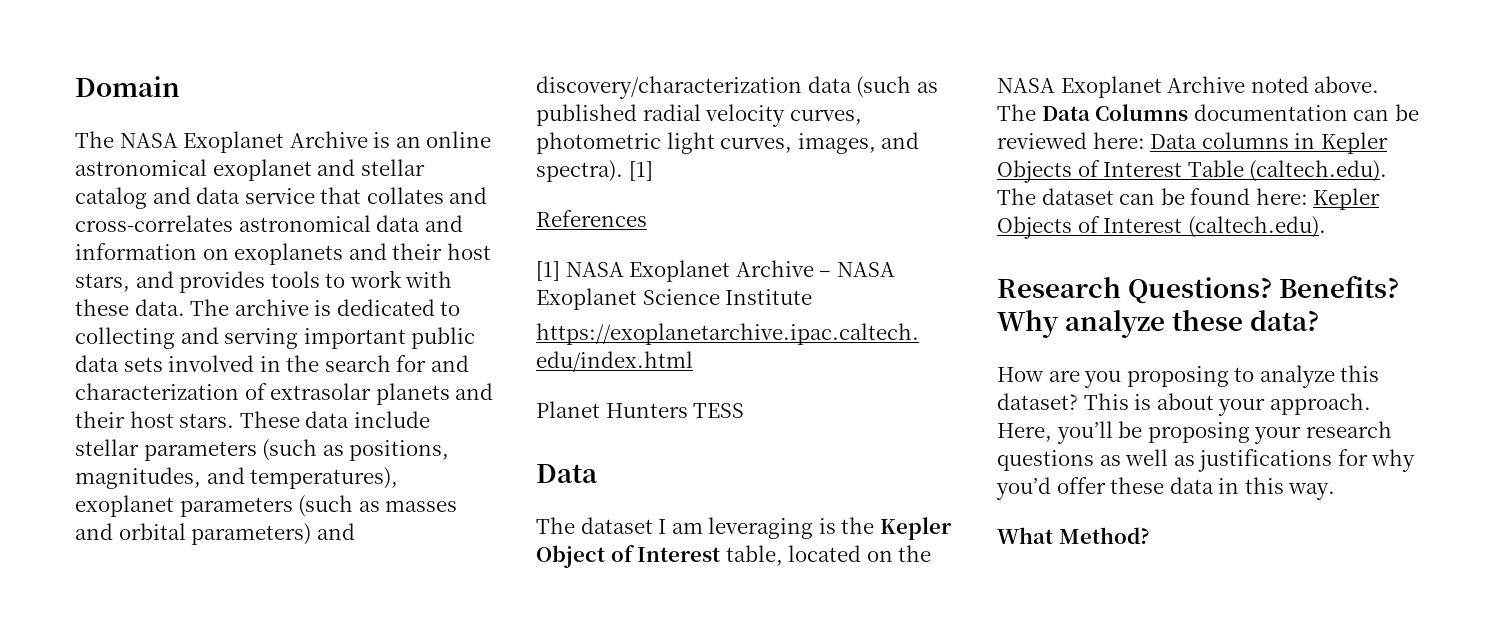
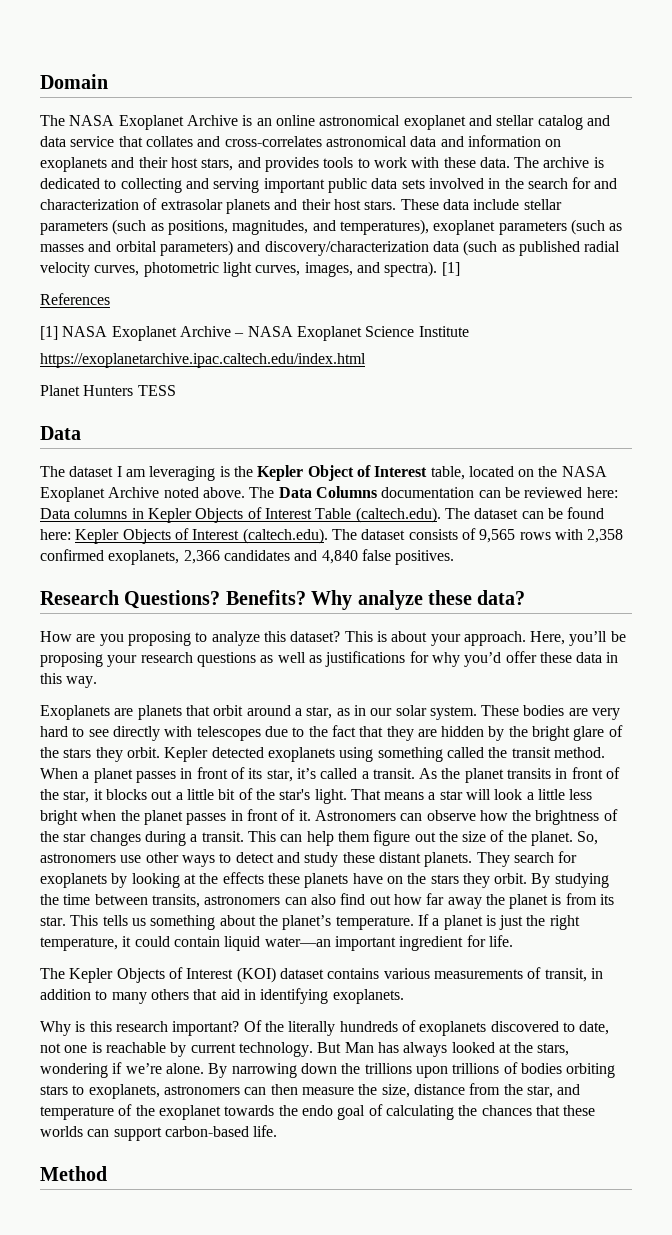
(1326, 227) none -> [331,528,624,543] [40,549,455,565] The dataset consists of 9,565 rows with 2,358 confirmed exoplanets, 2,366 candidates and 4,840 false positives.
[997,527,1150,544] What Method? -> [40,705,621,720] [40,725,623,741] [40,747,605,762] [40,767,621,783] [40,788,593,804] [40,809,618,825] [40,830,599,846] [40,851,578,867] [40,872,609,888] [40,893,615,909] [40,914,580,930] [40,935,513,951] [40,967,603,983] [40,988,404,1004] [40,1020,610,1036] [40,1042,570,1057] [40,1062,616,1078] [40,1083,581,1099] [40,1104,596,1120] [40,1125,278,1141] [40,1166,107,1181] Exoplanets are planets that orbit around a star, as in our solar system. These bodies are very hard to see directly with telescopes due to the fact that they are hidden by the bright glare of the stars they orbit. Kepler detected exoplanets using something called the transit method. When a planet passes in front of its star, it’s called a transit. As the planet transits in front of the star, it blocks out a little bit of the star's light. That means a star will look a little less bright when the planet passes in front of it. Astronomers can observe how the brightness of the star changes during a transit. This can help them figure out the size of the planet. So, astronomers use other ways to detect and study these distant planets. They search for exoplanets by looking at the effects these planets have on the stars they orbit. By studying the time between transits, astronomers can also find out how far away the planet is from its star. This tells us something about the planet’s temperature. If a planet is just the right temperature, it could contain liquid water—an important ingredient for life. // The Kepler Objects of Interest (KOI) dataset contains various measurements of transit, in addition to many others that aid in identifying exoplanets. // Why is this research important? Of the literally hundreds of exoplanets discovered to date, not one is reachable by current technology. But Man has always looked at the stars, wondering if we’re alone. By narrowing down the trillions upon trillions of bodies orbiting stars to exoplanets, astronomers can then measure the size, distance from the star, and temperature of the exoplanet towards the endo goal of calculating the chances that these worlds can support carbon-based life. // Method

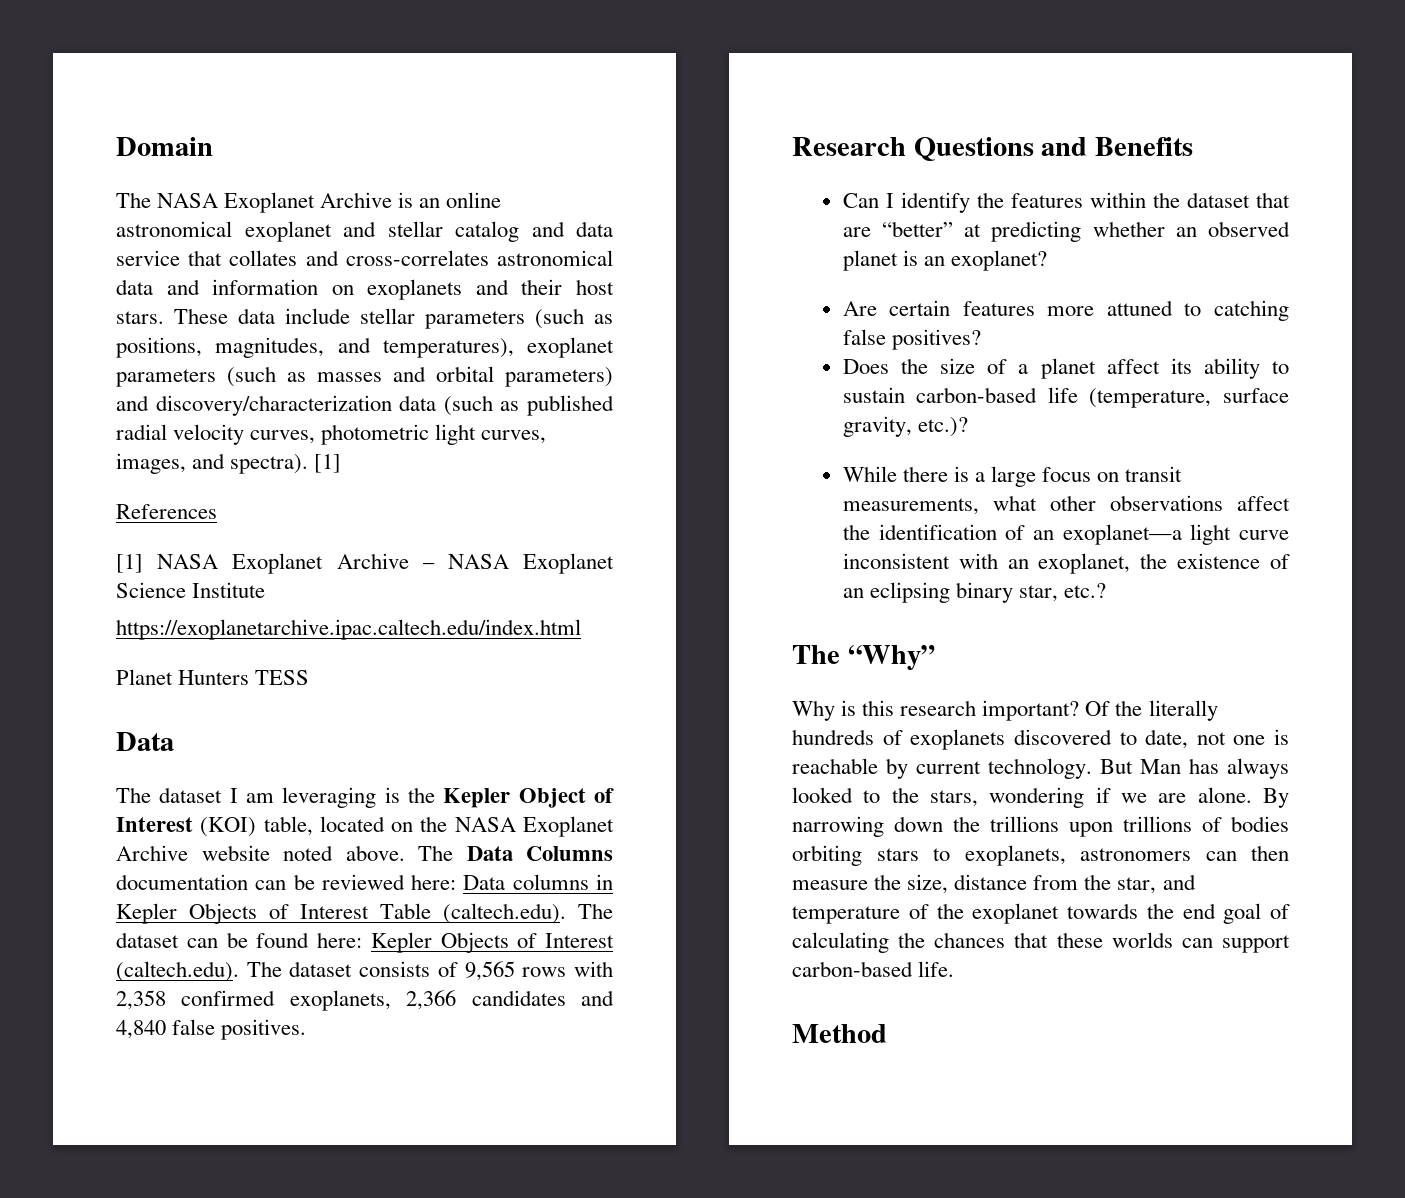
[201,157,604,172] [40,177,618,193] [40,198,361,214] stars, and provides tools to work with these data. The archive is dedicated to collecting and serving important public data sets involved in the search for and characterization of extrasolar planets and their host -> (614, 287) none
(428, 471) none -> [200,817,257,837] (KOI)
(160, 492) none -> [201,845,270,861] website
[124,590,526,610] [40,631,626,646] [40,651,619,667] [40,673,98,688] [40,705,621,720] [40,725,623,741] [40,747,605,762] [40,767,621,783] [40,788,593,804] [40,809,618,825] [40,830,599,846] [40,851,578,867] [40,872,609,888] [40,893,615,909] [40,914,580,930] [40,935,513,951] [40,967,603,983] [40,988,404,1004] Questions? Benefits? Why analyze these data? // How are you proposing to analyze this dataset? This is about your approach. Here, you’ll be proposing your research questions as well as justifications for why you’d offer these data in this way. // Exoplanets are planets that orbit around a star, as in our solar system. These bodies are very hard to see directly with telescopes due to the fact that they are hidden by the bright glare of the stars they orbit. Kepler detected exoplanets using something called the transit method. When a planet passes in front of its star, it’s called a transit. As the planet transits in front of the star, it blocks out a little bit of the star's light. That means a star will look a little less bright when the planet passes in front of it. Astronomers can observe how the brightness of the star changes during a transit. This can help them figure out the size of the planet. So, astronomers use other ways to detect and study these distant planets. They search for exoplanets by looking at the effects these planets have on the stars they orbit. By studying the time between transits, astronomers can also find out how far away the planet is from its star. This tells us something about the planet’s temperature. If a planet is just the right temperature, it could contain liquid water—an important ingredient for life. // The Kepler Objects of Interest (KOI) dataset contains various measurements of transit, in addition to many others that aid in identifying exoplanets. -> [913,137,1194,161] [842,192,1290,213] [842,221,1290,242] [842,250,1048,271] [842,300,1289,321] [842,329,981,350] [842,358,1289,379] [842,387,1289,408] [842,416,968,437] [842,466,1183,487] [842,495,1290,515] [842,524,1289,545] [842,553,1290,574] [842,582,1107,603] [792,645,935,670] Questions and Benefits // Can I identify the features within the dataset that are “better” at predicting whether an observed planet is an exoplanet? // Are certain features more attuned to catching false positives? // Does the size of a planet affect its ability to sustain carbon-based life (temperature, surface gravity, etc.)? // While there is a large focus on transit measurements, what other observations affect the identification of an exoplanet—a light curve inconsistent with an exoplanet, the existence of an eclipsing binary star, etc.? // The “Why”
[498,1043,511,1053] at -> [863,790,881,803] to
[125,1063,162,1074] we’re -> [1121,793,1187,803] we are
[301,1105,333,1116] endo -> [1182,903,1216,919] end

